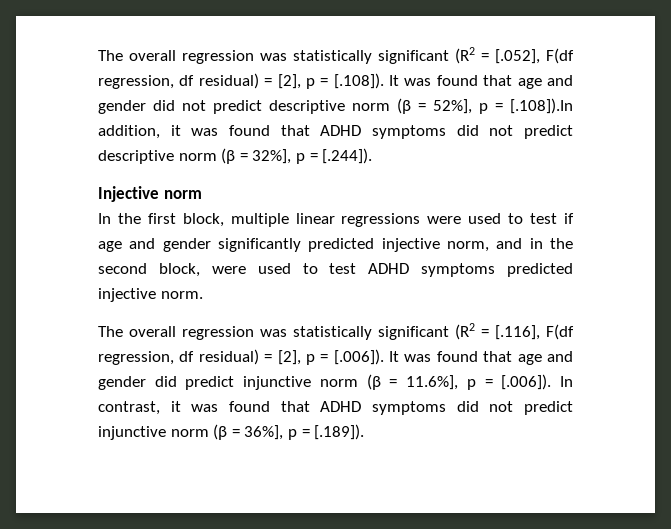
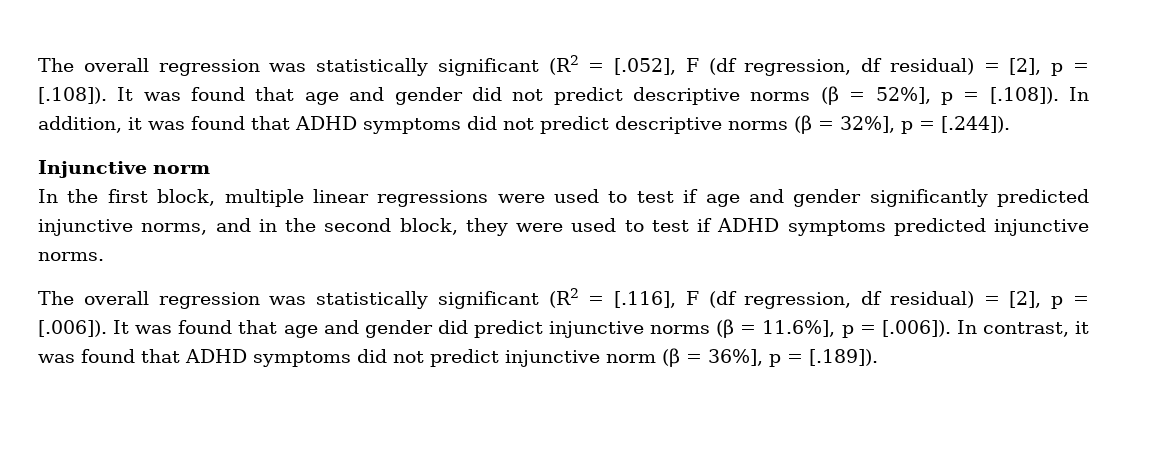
[546,48,574,64] F(df -> [685,58,737,75] F (df
[352,103,390,111] norm -> [750,92,811,101] norms
[510,98,573,114] [.108]).In -> [989,87,1089,104] [.108]). In
[178,153,217,161] norm -> [728,121,788,130] norms
[98,186,159,202] Injective -> [38,160,147,178] Injunctive
[381,238,489,252] injective norm, -> [38,219,208,236] injunctive norms,
[211,263,357,274] were used to test -> [465,218,712,236] they were used to test if
[98,288,203,302] injective norm. -> [994,219,1089,236] [38,252,104,261] injunctive norms.
[546,324,574,340] F(df -> [685,291,737,308] F (df
[319,379,358,387] norm -> [650,325,711,334] norms

